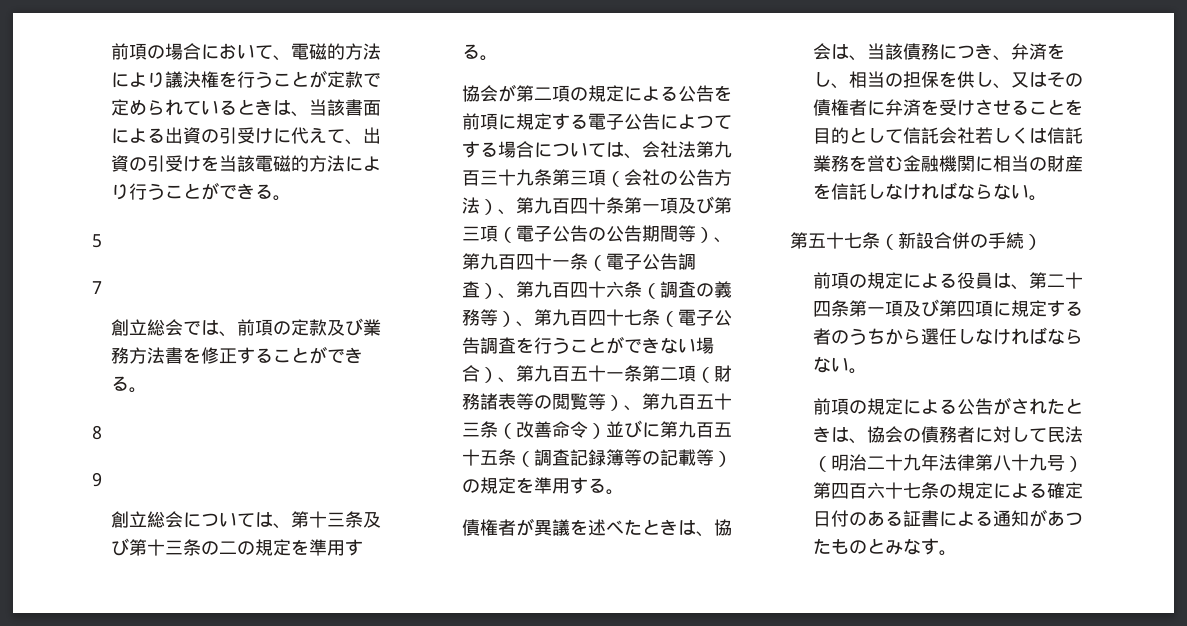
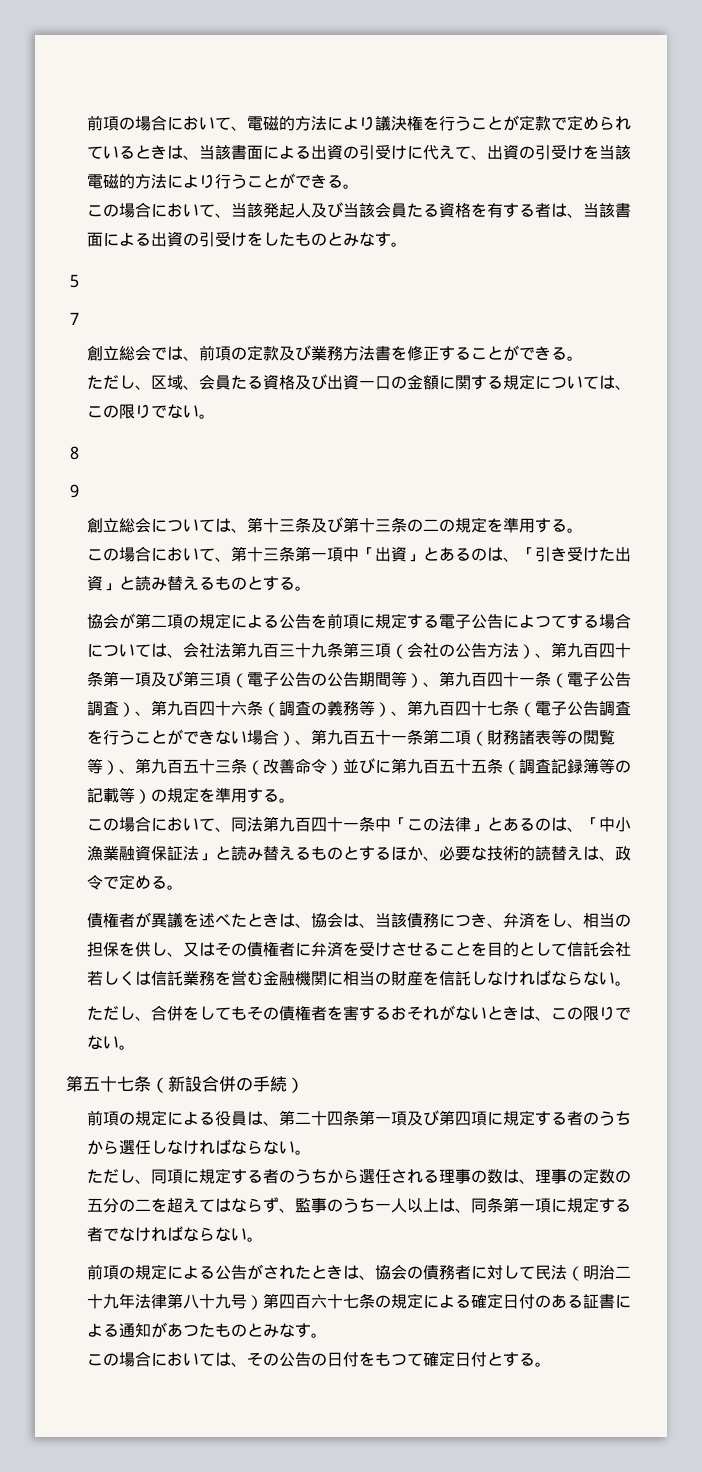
(292, 198) none -> [86,202,631,218] [86,231,407,247] // この場合において、当該発起人及び当該会員たる資格を有する者は、当該書面による出資の引受けをしたものとみなす。
(148, 390) none -> [86,374,631,390] [86,404,215,419] // ただし、区域、会員たる資格及び出資一口の金額に関する規定については、この限りでない。
(499, 58) none -> [86,546,631,562] [86,575,311,591] // この場合において、第十三条第一項中「出資」とあるのは、「引き受けた出資」と読み替えるものとする。
(625, 492) none -> [86,816,631,832] [86,845,631,861] [86,874,183,890] // この場合において、同法第九百四十一条中「この法律」とあるのは、「中小漁業融資保証法」と読み替えるものとするほか、必要な技術的読替えは、政令で定める。
(1048, 198) none -> [86,1005,631,1021] [86,1035,135,1050] // ただし、合併をしてもその債権者を害するおそれがないときは、この限りでない。
(868, 371) none -> [86,1168,631,1184] [86,1197,631,1213] [86,1226,263,1242] // ただし、同項に規定する者のうちから選任される理事の数は、理事の定数の五分の二を超えてはならず、監事のうち一人以上は、同条第一項に規定する者でなければならない。
(958, 553) none -> [86,1351,551,1367] // この場合においては、その公告の日付をもつて確定日付とする。

